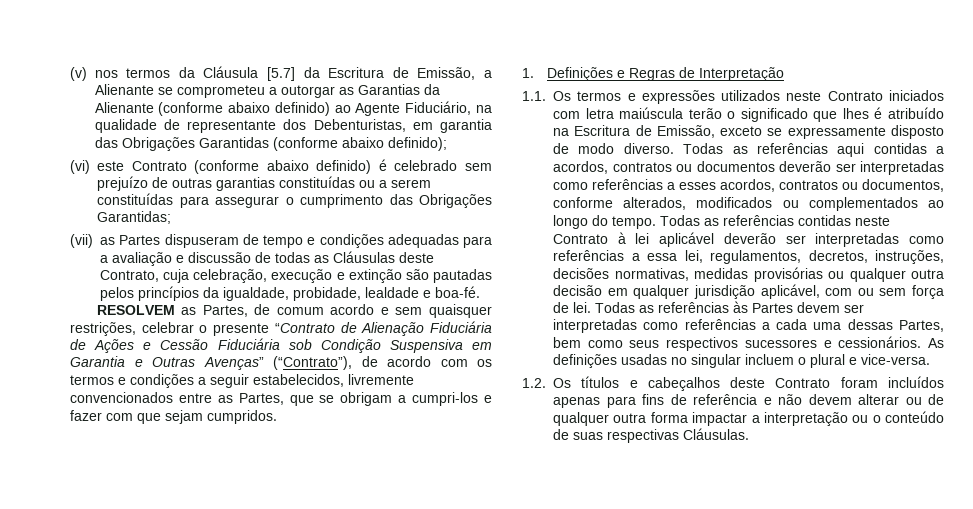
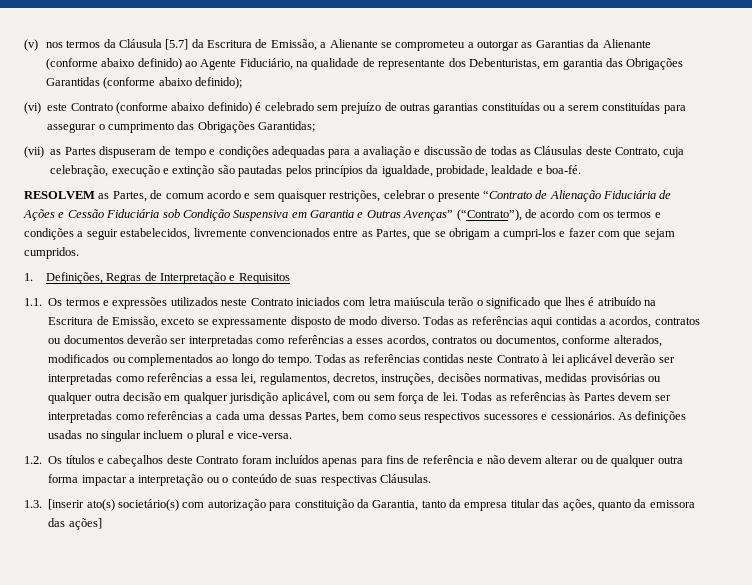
[546,67,625,81] Definições e -> [45,272,103,284] Definições,
(784, 74) none -> [229,273,290,284] e Requisitos
(749, 434) none -> [24,499,695,511] [48,518,102,530] // 1.3. [inserir ato(s) societário(s) com autorização para constituição da Garantia, tanto da empresa titular das ações, quanto da emissora das ações]

